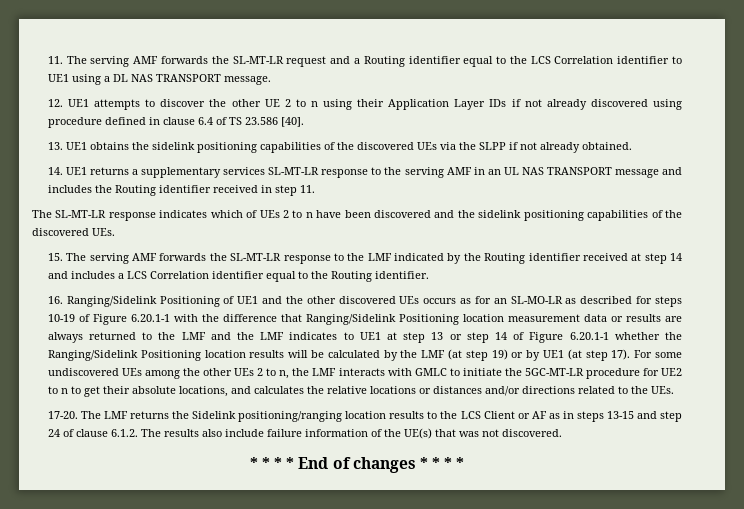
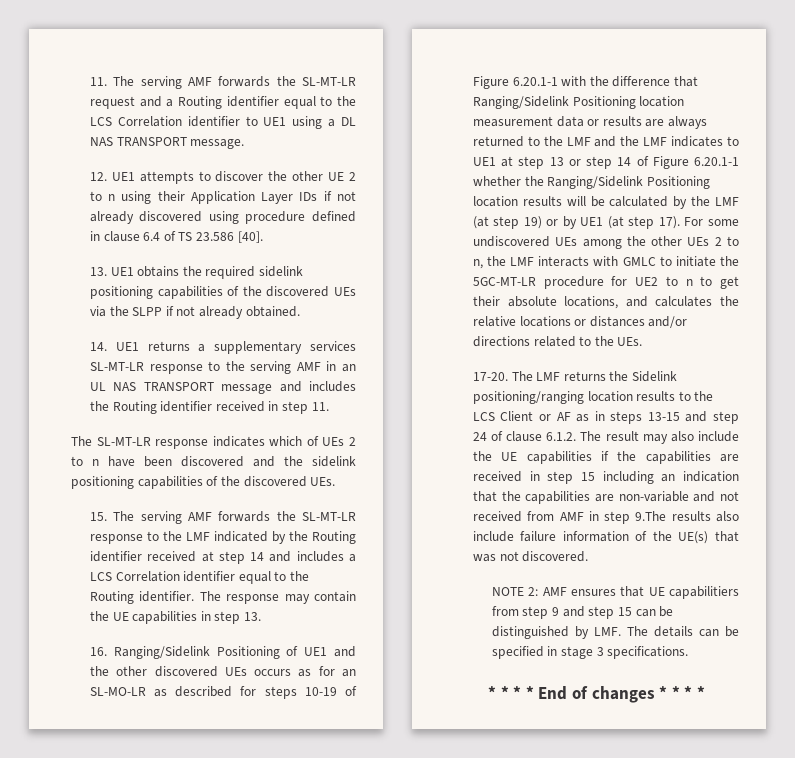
(149, 146) none -> [205,266,256,279] required
(429, 275) none -> [199,591,356,604] [89,611,262,624] The response may contain the UE capabilities in step 13.
(161, 433) none -> [605,431,739,444] [472,451,739,464] [472,471,739,484] [472,491,739,504] [472,511,667,524] result may also include the UE capabilities if the capabilities are received in step 15 including an indication that the capabilities are non-variable and not received from AMF in step 9.The
(562, 433) none -> [491,586,739,599] [491,606,674,619] [491,626,739,639] [491,646,689,659] // NOTE 2: AMF ensures that UE capabilitiers from step 9 and step 15 can be distinguished by LMF. The details can be specified in stage 3 specifications.

